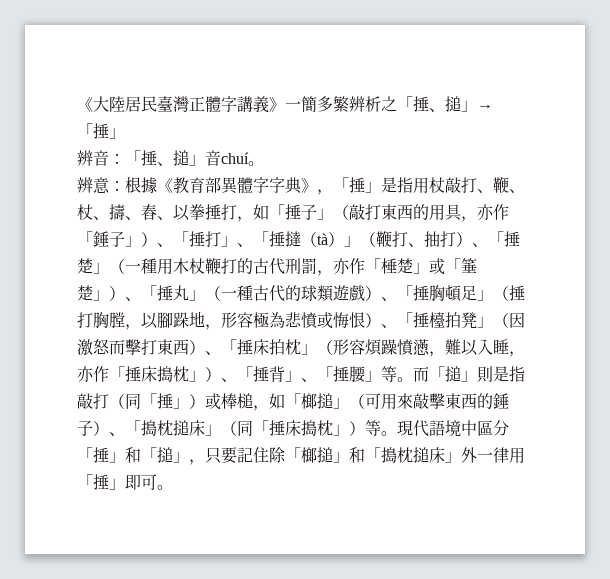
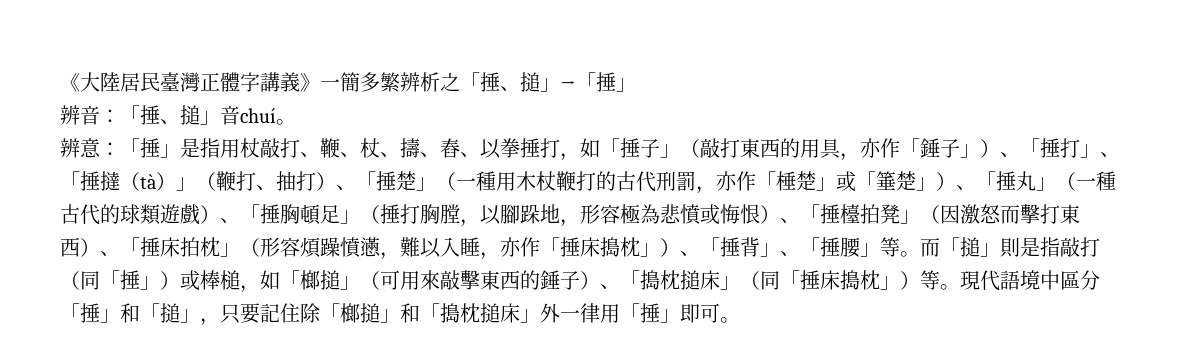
[125,176,333,195] 根據《教育部異體字字典》， -> (120, 149) none

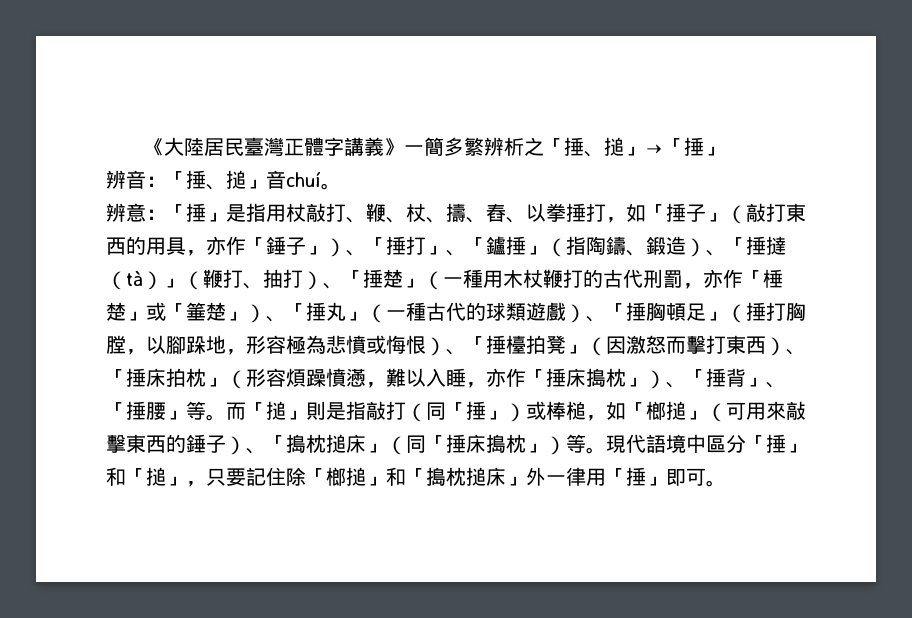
(80, 180) none -> [486,236,746,257] 鑪捶」（指陶鑄、鍛造）、「

